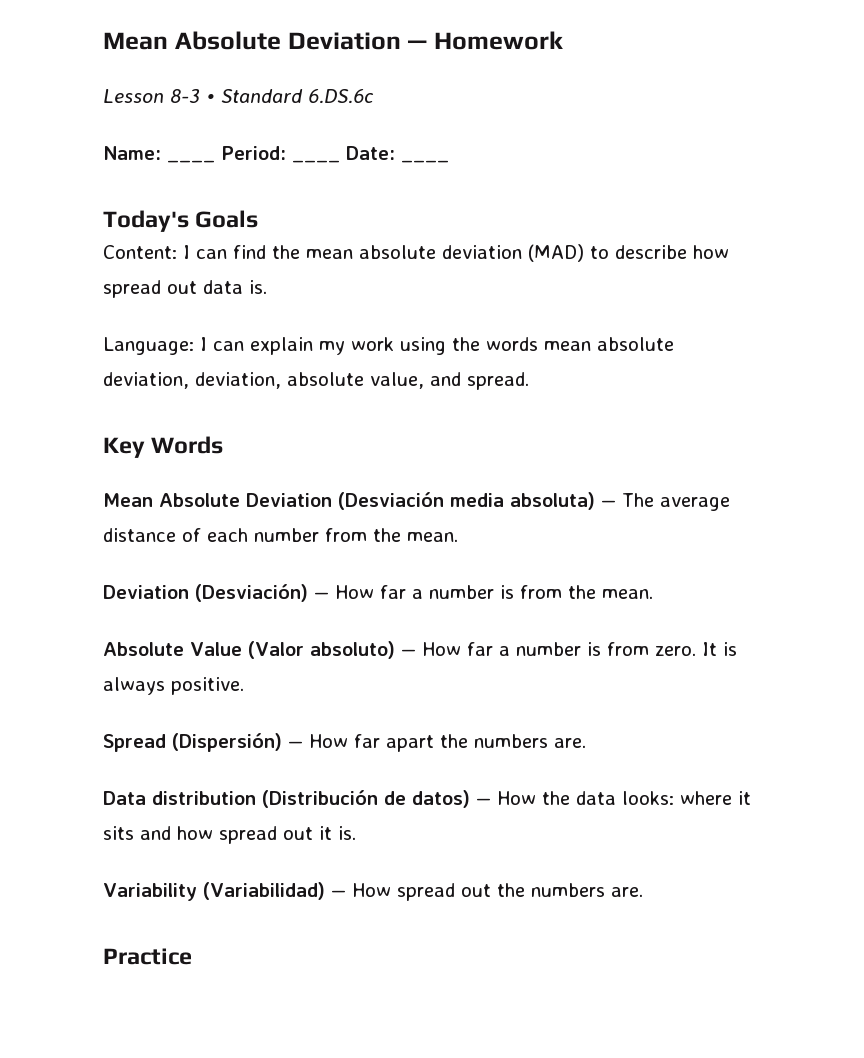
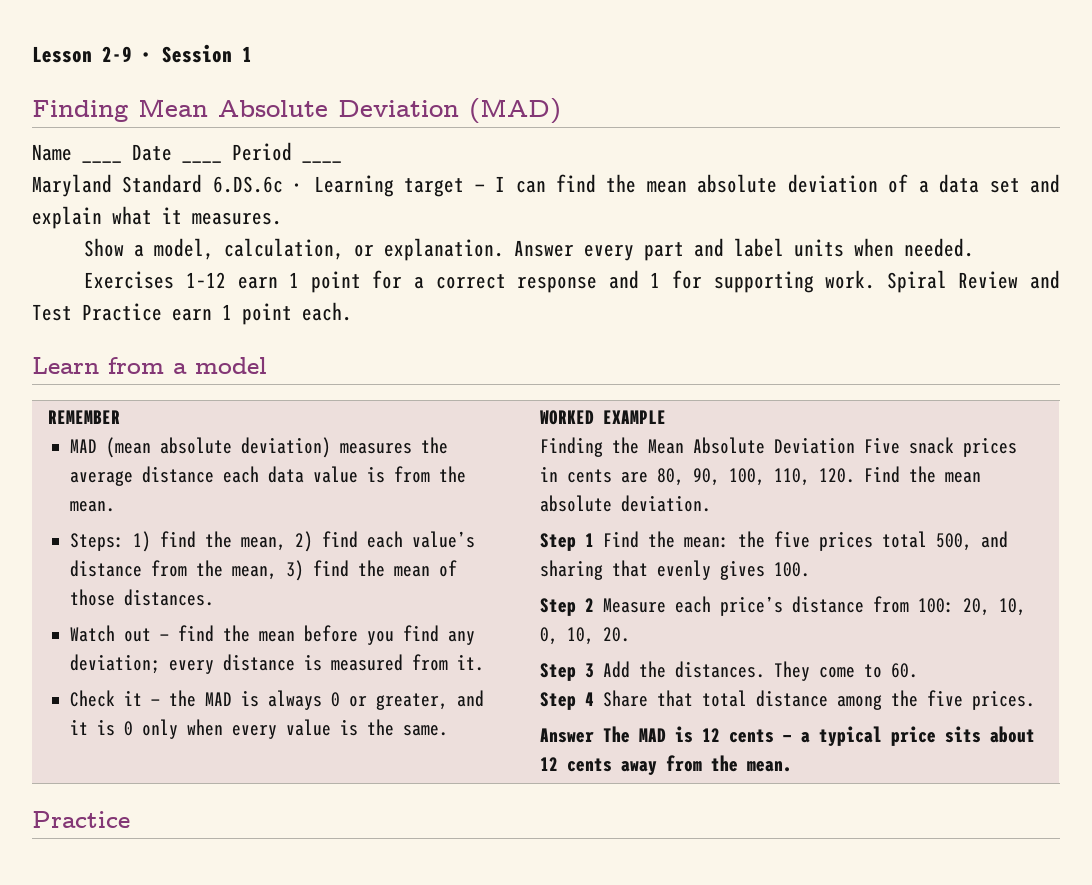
[103,31,563,50] [103,89,374,104] [103,146,161,160] [167,160,215,163] [221,146,286,160] [292,160,340,163] [346,146,395,160] [401,160,449,163] [103,210,259,232] [103,245,177,259] Mean Absolute Deviation — Homework // Lesson 8-3 • Standard 6.DS.6c // Name: ____ Period: ____ Date: ____ // Today's Goals // Content: -> [32,44,252,63] [32,98,561,124] [32,142,342,163] [32,174,485,197] Lesson 2-9 · Session 1 // Finding Mean Absolute Deviation (MAD) // Name ____ Date ____ Period ____ // Maryland Standard 6.DS.6c · Learning target —
[528,244,729,262] [103,280,267,298] [103,337,674,355] [103,372,529,390] [103,436,224,458] [103,492,730,511] [103,528,458,542] [103,584,653,602] [103,641,737,659] [103,677,244,695] [103,733,586,752] [103,790,751,808] [103,826,356,844] [103,882,643,901] (MAD) to describe how spread out data is. // Language: I can explain my work using the words mean absolute deviation, deviation, absolute value, and spread. // Key Words // Mean Absolute Deviation (Desviación media absoluta) — The average distance of each number from the mean. // Deviation (Desviación) — How far a number is from the mean. // Absolute Value (Valor absoluto) — How far a number is from zero. It is always positive. // Spread (Dispersión) — How far apart the numbers are. // Data distribution (Distribución de datos) — How the data looks: where it sits and how spread out it is. // Variability (Variabilidad) — How spread out the numbers are. -> [888,174,1061,193] [32,206,282,229] [84,238,975,261] [84,270,1060,293] [32,302,352,325] [32,357,267,374] [48,410,121,424] [69,437,448,458] [69,466,466,486] [69,501,115,512] [69,531,475,552] [69,560,457,581] [69,589,214,606] [69,625,475,645] [69,654,484,674] [69,690,484,710] [69,719,448,739] [540,410,667,425] [540,437,1018,457] [540,466,982,486] [540,495,712,512] [540,531,1009,551] [540,560,811,580] [540,596,1027,616] [540,627,631,645] [540,661,919,681] [540,690,1036,710] [540,726,1036,746] [540,755,793,775] of a data set and explain what it measures. // Show a model, calculation, or explanation. Answer every part and label units when needed. // Exercises 1–12 earn 1 point for a correct response and 1 for supporting work. Spiral Review and Test Practice earn 1 point each. // Learn from a model // REMEMBER // MAD (mean absolute deviation) measures the average distance each data value is from the mean. // Steps: 1) find the mean, 2) find each value’s distance from the mean, 3) find the mean of those distances. // Watch out — find the mean before you find any deviation; every distance is measured from it. // Check it — the MAD is always 0 or greater, and it is 0 only when every value is the same. | WORKED EXAMPLE // Finding the Mean Absolute Deviation Five snack prices in cents are 80, 90, 100, 110, 120. Find the mean absolute deviation. // Step 1 Find the mean: the five prices total 500, and sharing that evenly gives 100. // Step 2 Measure each price’s distance from 100: 20, 10, 0, 10, 20. // Step 3 Add the distances. They come to 60. // Step 4 Share that total distance among the five prices. // Answer The MAD is 12 cents — a typical price sits about 12 cents away from the mean.

